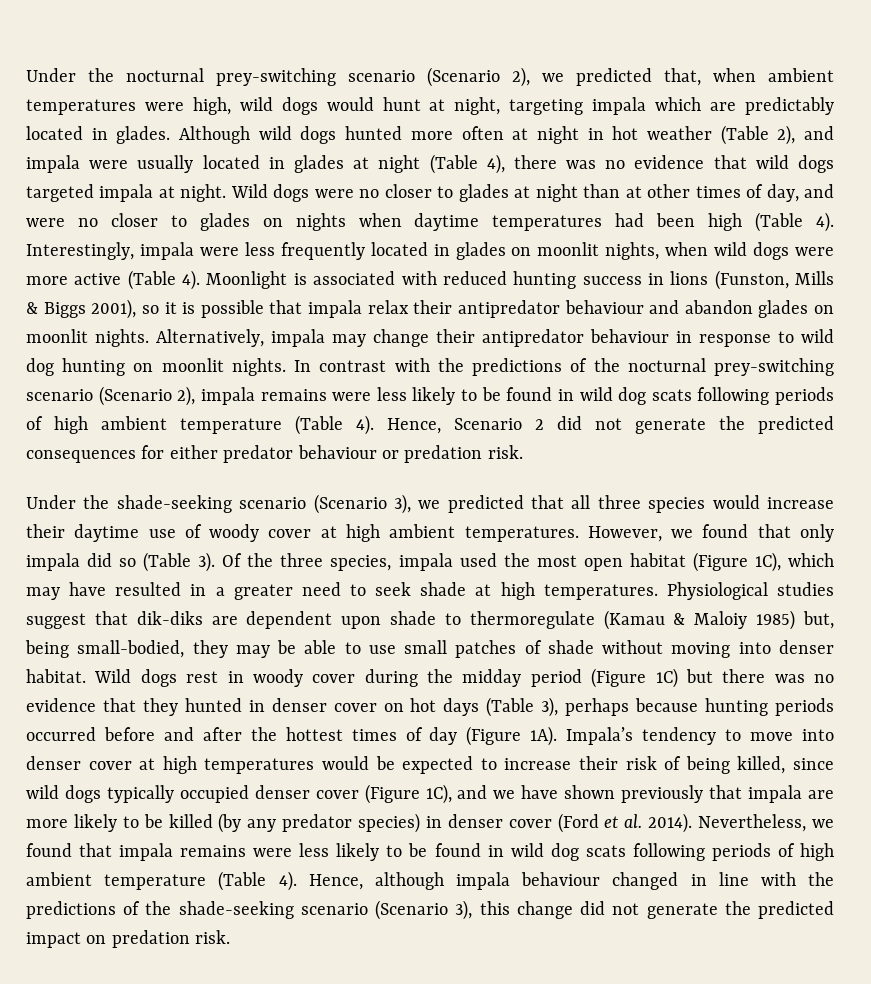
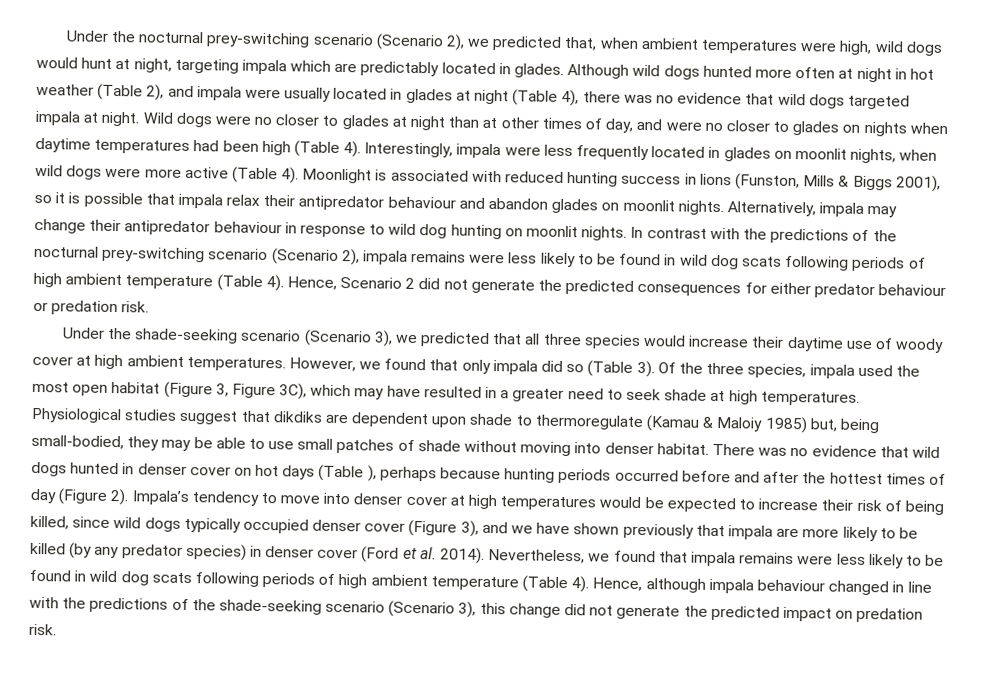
[754,552,781,572] 1C), -> [215,383,308,400] 3, Figure 3C),
[136,611,203,625] dik-diks -> [272,411,323,423] dikdiks
[94,668,834,688] [26,698,178,716] Wild dogs rest in woody cover during the midday period (Figure 1C) but there was no evidence that they -> [711,443,940,458] [31,461,67,477] There was no evidence that wild dogs
[541,697,559,717] 3), -> [367,465,377,482] ),
[530,726,558,746] 1A). -> [110,488,130,506] 2).
[425,784,452,804] 1C), -> [460,520,479,537] 3),

